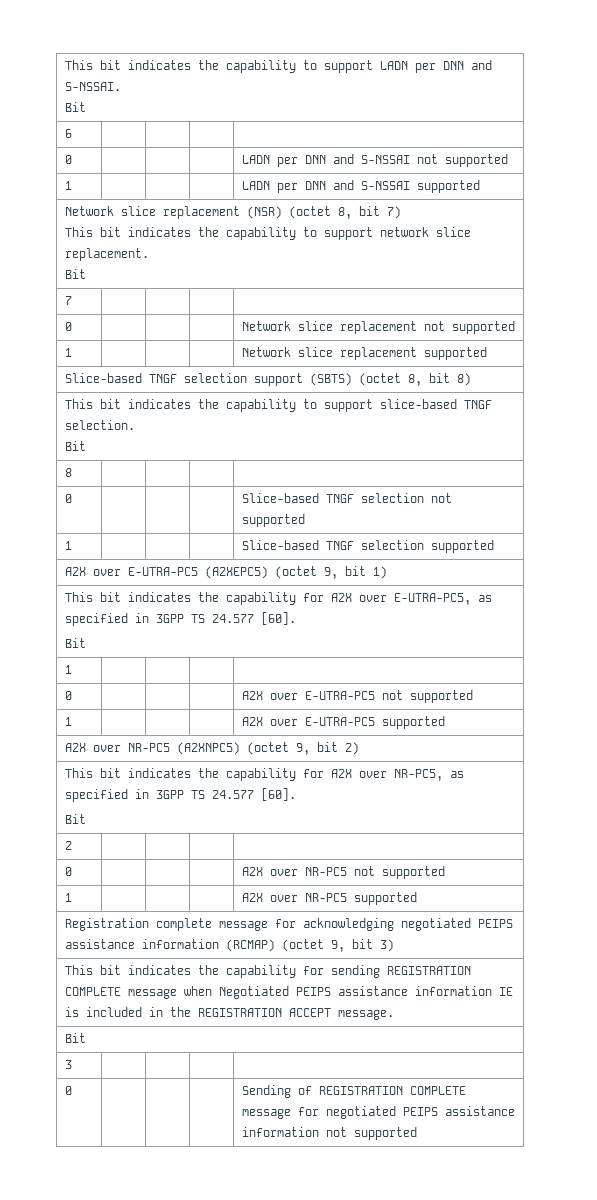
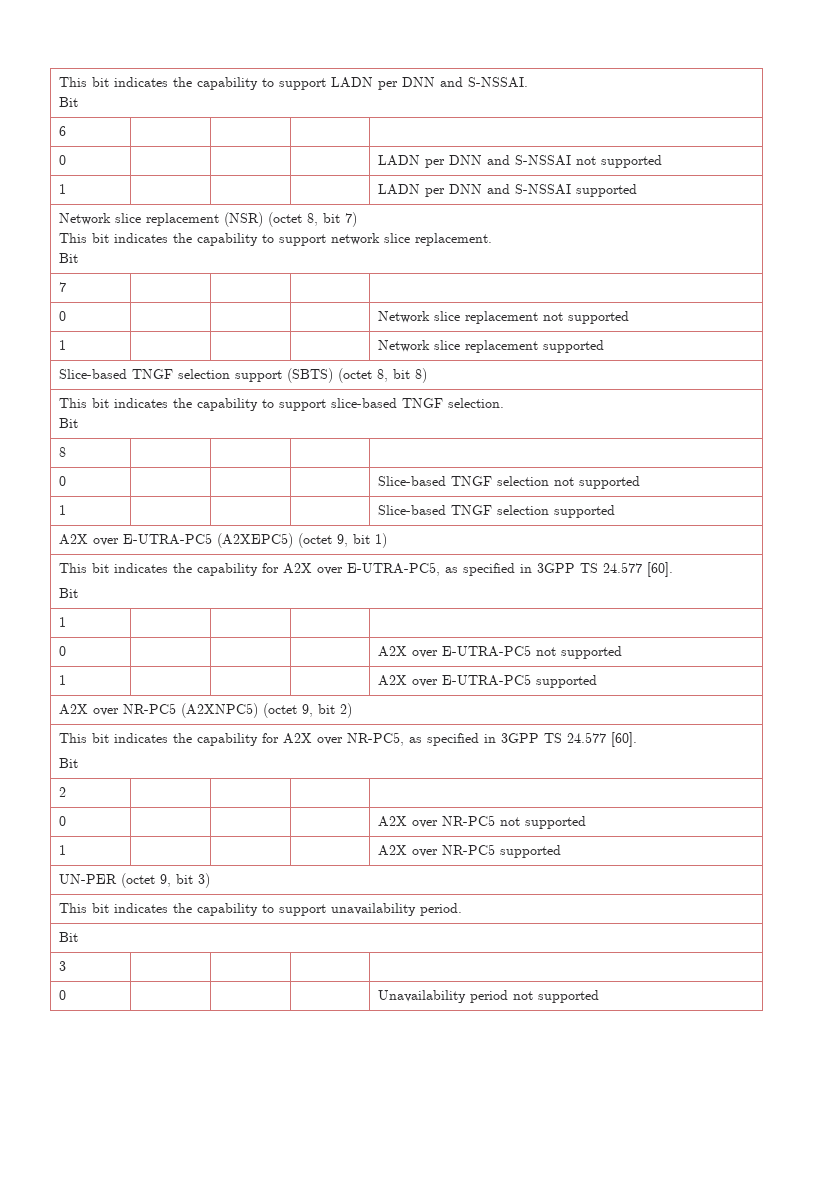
[64,918,513,931] [64,939,275,952] Registration complete message for acknowledging negotiated PEIPS assistance information (RCMAP) -> [59,874,118,884] UN-PER
[302,965,471,978] [64,986,513,999] [64,1007,394,1020] [64,1033,86,1043] [64,1060,72,1069] [64,1086,72,1095] [241,1085,466,1098] [241,1106,515,1119] [241,1127,319,1137] for sending REGISTRATION COMPLETE message when Negotiated PEIPS assistance information IE is included in the REGISTRATION ACCEPT message. // Bit // 3 | | | | // 0 | | | | Sending of REGISTRATION COMPLETE message for negotiated PEIPS assistance information -> [262,903,463,916] [59,932,79,942] [59,961,67,971] [59,990,67,1000] [378,990,509,1003] to support unavailability period. // Bit // 3 | | | | // 0 | | | | Unavailability period

